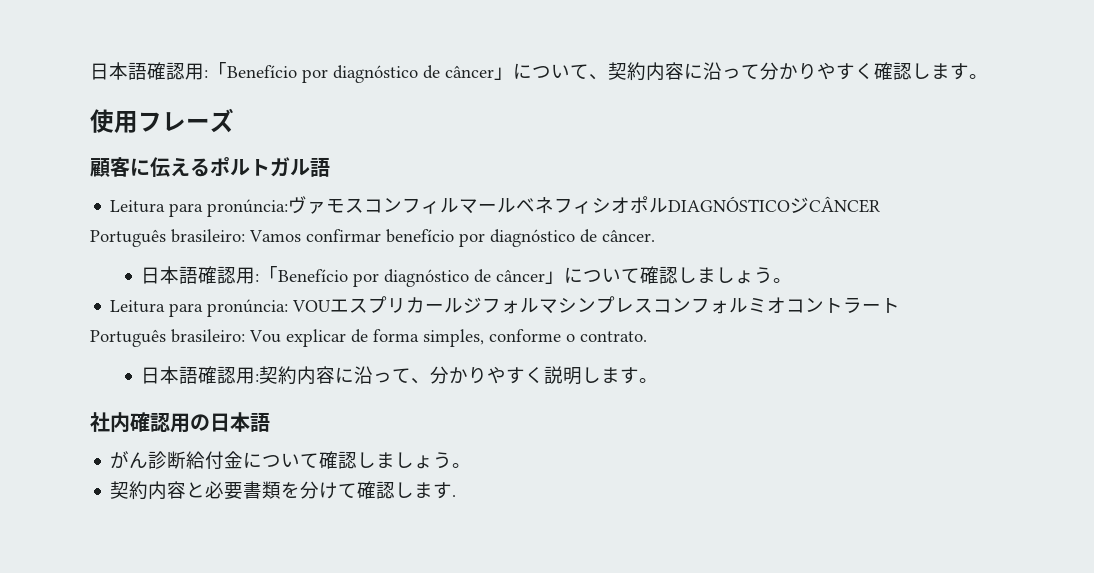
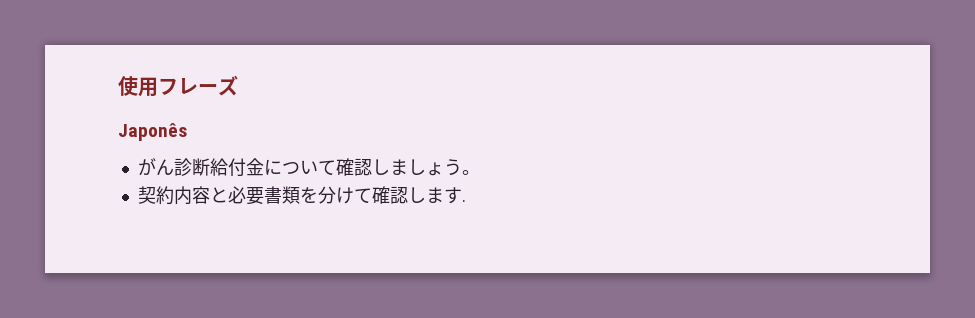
[90,62,988,83] [90,108,234,133] [90,157,330,177] [110,196,881,217] [90,229,655,247] [141,266,793,287] [110,296,901,317] [90,329,647,347] [141,366,659,385] [90,412,270,433] 日本語確認用:「Benefício por diagnóstico de câncer」について、契約内容に沿って分かりやすく確認します。 // 使用フレーズ // 顧客に伝えるポルトガル語 // Leitura para pronúncia:ヴァモスコンフィルマールベネフィシオポルDIAGNÓSTICOジCÂNCER // Português brasileiro: Vamos confirmar benefício por diagnóstico de câncer. // 日本語確認用:「Benefício por diagnóstico de câncer」について確認しましょう。 // Leitura para pronúncia: VOUエスプリカールジフォルマシンプレスコンフォルミオコントラート // Português brasileiro: Vou explicar de forma simples, conforme o contrato. // 日本語確認用:契約内容に沿って、分かりやすく説明します。 // 社内確認用の日本語 -> [118,75,238,97] [118,123,187,141] 使用フレーズ // Japonês

